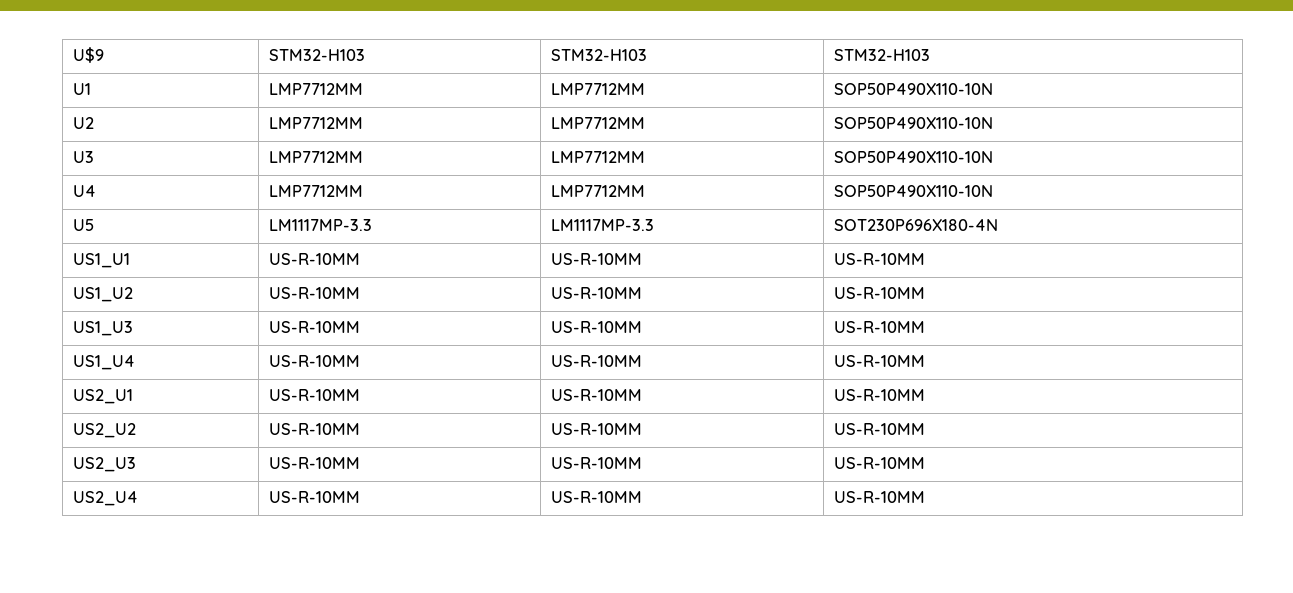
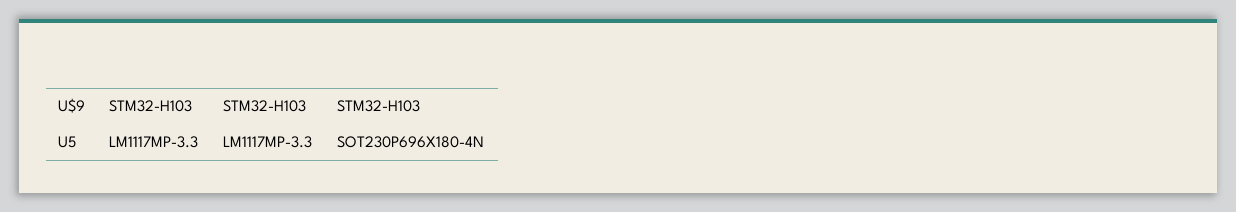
[72,83,91,95] [268,83,363,95] [550,83,645,95] [833,83,993,95] [72,117,94,129] [268,117,363,129] [550,117,645,129] [833,117,993,129] [72,151,94,163] [268,151,363,163] [550,151,645,163] [833,151,993,163] [72,185,96,197] [268,185,363,197] [550,185,645,197] [833,185,993,197] [72,219,94,231] [268,219,372,231] [550,219,654,231] [833,219,998,231] [72,253,130,268] [268,253,360,265] [550,253,642,265] [833,253,925,265] [72,287,133,302] [268,287,360,299] [550,287,642,299] [833,287,925,299] [72,321,133,336] [268,321,360,333] [550,321,642,333] [833,321,925,333] [72,355,135,370] [268,355,360,367] [550,355,642,367] [833,355,925,367] [72,389,133,404] [268,389,360,401] [550,389,642,401] [833,389,925,401] [72,423,136,438] [268,423,360,435] [550,423,642,435] [833,423,925,435] [72,457,136,472] [268,457,360,469] [550,457,642,469] [833,457,925,469] [72,491,138,506] [268,491,360,503] [550,491,642,503] [833,491,925,503] U1 | LMP7712MM | LMP7712MM | SOP50P490X110-10N // U2 | LMP7712MM | LMP7712MM | SOP50P490X110-10N // U3 | LMP7712MM | LMP7712MM | SOP50P490X110-10N // U4 | LMP7712MM | LMP7712MM | SOP50P490X110-10N // U5 | LM1117MP-3.3 | LM1117MP-3.3 | SOT230P696X180-4N // US1_U1 | US-R-10MM | US-R-10MM | US-R-10MM // US1_U2 | US-R-10MM | US-R-10MM | US-R-10MM // US1_U3 | US-R-10MM | US-R-10MM | US-R-10MM // US1_U4 | US-R-10MM | US-R-10MM | US-R-10MM // US2_U1 | US-R-10MM | US-R-10MM | US-R-10MM // US2_U2 | US-R-10MM | US-R-10MM | US-R-10MM // US2_U3 | US-R-10MM | US-R-10MM | US-R-10MM // US2_U4 | US-R-10MM | US-R-10MM | US-R-10MM -> [57,136,76,148] [108,136,198,148] [222,136,312,148] [336,136,484,148] U5 | LM1117MP-3.3 | LM1117MP-3.3 | SOT230P696X180-4N

